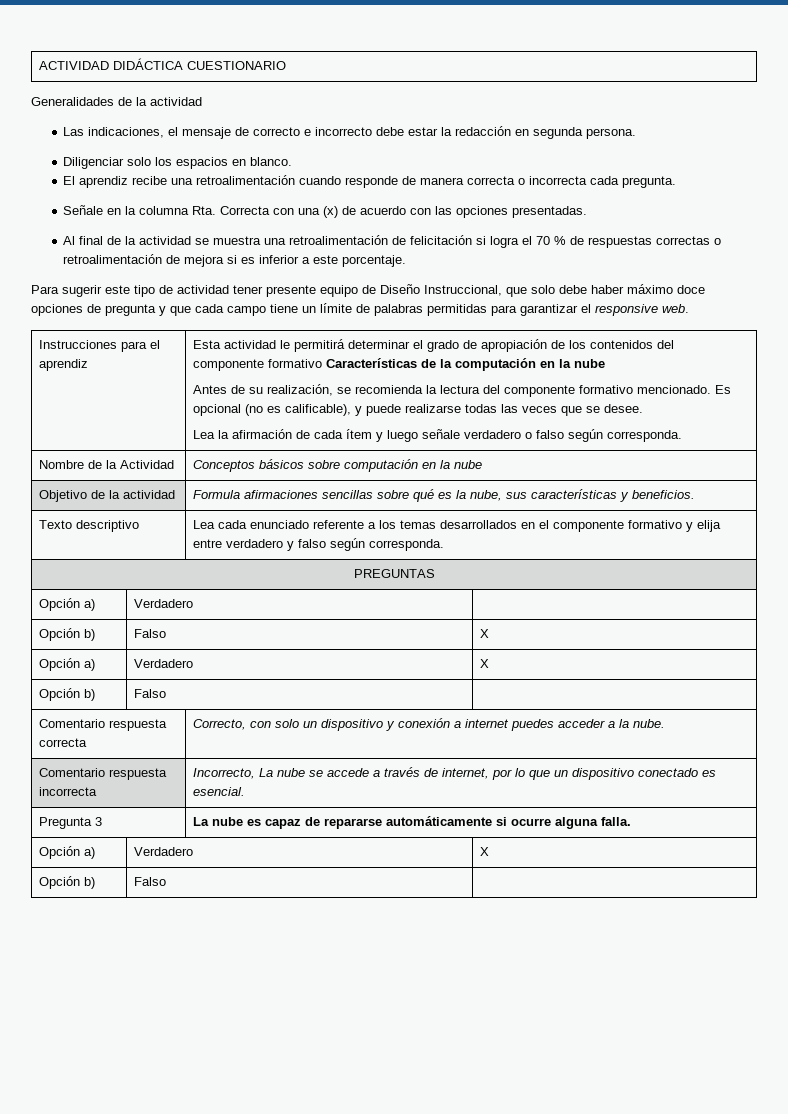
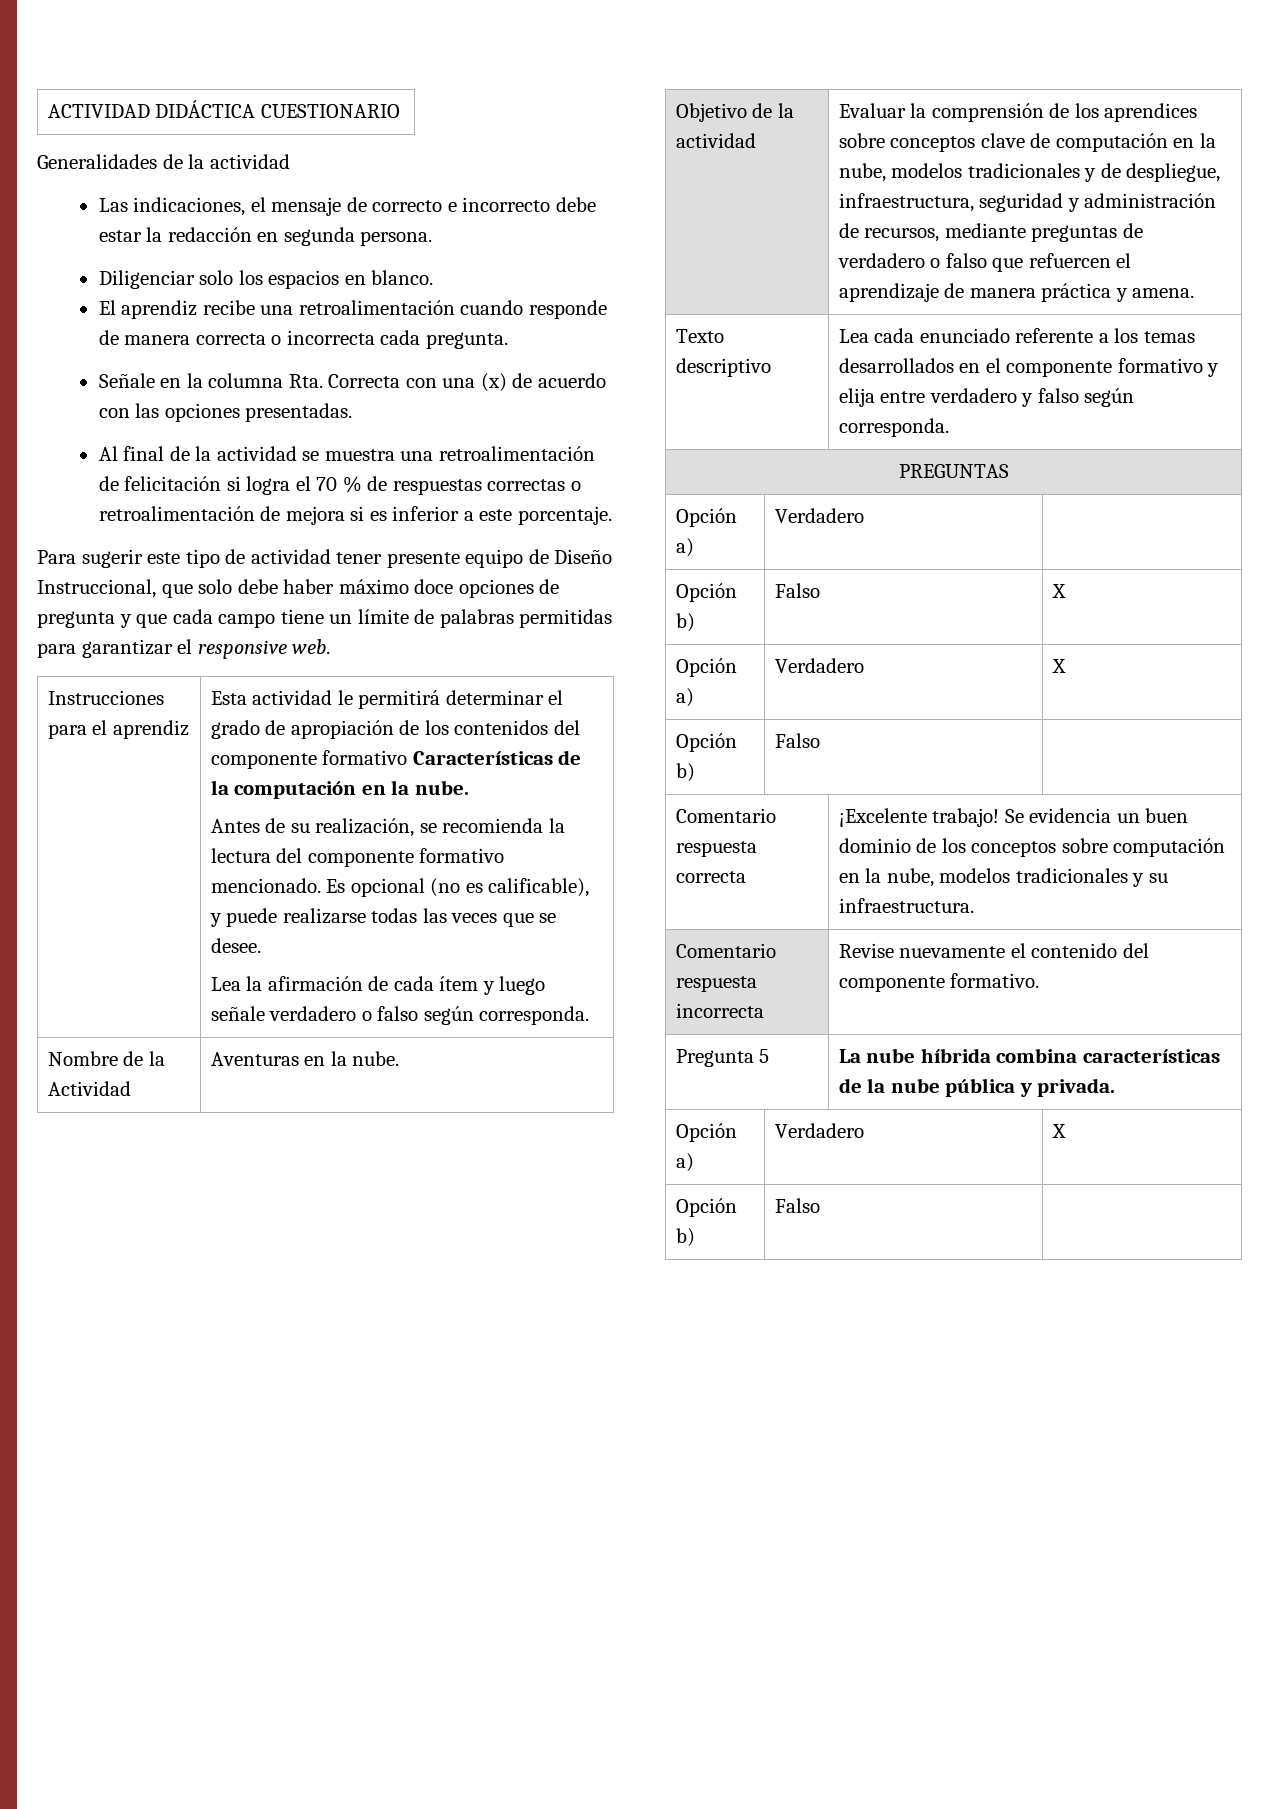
[574,359,606,368] nube -> [414,780,469,795] nube.
[193,459,483,472] Conceptos básicos sobre computación en la nube -> [210,1051,400,1066] Aventuras en la nube.
[193,489,696,502] Formula afirmaciones sencillas sobre qué es la nube, sus características y beneficios. -> [838,103,1198,122] [838,133,1216,152] [838,163,1221,182] [838,193,1217,212] [838,223,1143,242] [837,253,1132,272] [838,283,1195,302] Evaluar la comprensión de los aprendices sobre conceptos clave de computación en la nube, modelos tradicionales y de despliegue, infraestructura, seguridad y administración de recursos, mediante preguntas de verdadero o falso que refuercen el aprendizaje de manera práctica y amena.
[193,718,666,731] [39,768,168,780] [39,787,98,796] [193,767,717,780] [193,787,246,796] Correcto, con solo un dispositivo y conexión a internet puedes acceder a la nube. // Comentario respuesta incorrecta | Incorrecto, La nube se accede a través de internet, por lo que un dispositivo conectado es esencial. -> [838,808,1189,827] [838,838,1226,857] [838,868,1168,887] [838,898,974,913] [675,943,776,958] [675,976,757,992] [675,1003,764,1018] [838,943,1149,958] [838,973,1040,992] ¡Excelente trabajo! Se evidencia un buen dominio de los conceptos sobre computación en la nube, modelos tradicionales y su infraestructura. // Comentario respuesta incorrecta | Revise nuevamente el contenido del componente formativo.
[95,817,103,826] [193,816,632,829] 3 | La nube es capaz de repararse automáticamente si ocurre alguna falla. -> [759,1049,770,1063] [838,1048,1220,1063] [838,1078,1116,1097] 5 | La nube híbrida combina características de la nube pública y privada.

